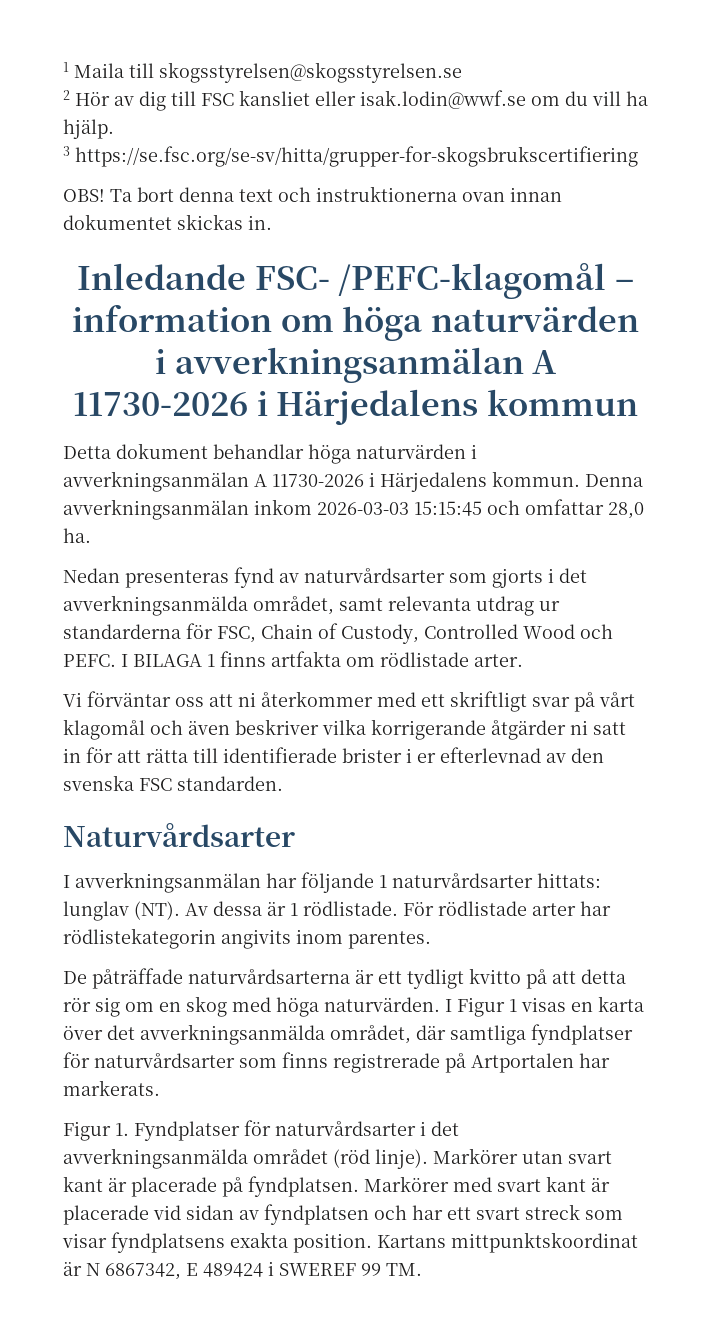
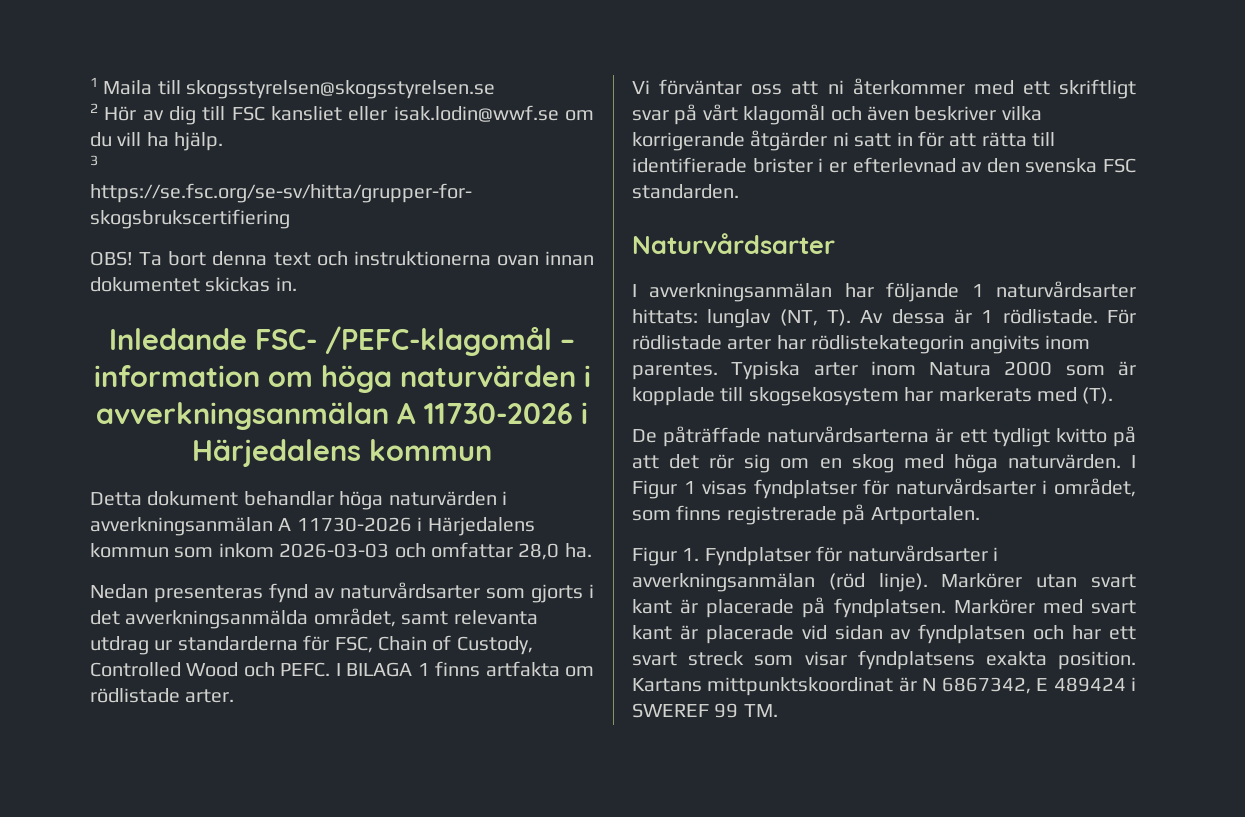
[492,471,643,487] [63,499,249,520] kommun. Denna avverkningsanmälan -> [90,543,214,558] kommun som
[414,501,482,516] 15:15:45 -> (390, 550) none
[134,901,180,920] (NT). -> [779,309,851,326] (NT, T).
(431, 940) none -> [731,361,1136,380] [632,387,1114,406] Typiska arter inom Natura 2000 som är kopplade till skogsekosystem har markerats med (T).
[581,969,626,984] detta -> [669,454,700,469] det
[571,996,644,1012] [63,1024,526,1045] en karta över det avverkningsanmälda området, där samtliga -> (748, 487) none
(235, 1060) none -> [1042,478,1136,497] i området,
[471,1053,610,1073] [63,1080,160,1096] Artportalen har markerats. -> [870,506,980,525] Artportalen.
[431,1121,459,1136] [63,1148,328,1169] det avverkningsanmälda området -> [632,573,815,592] avverkningsanmälan

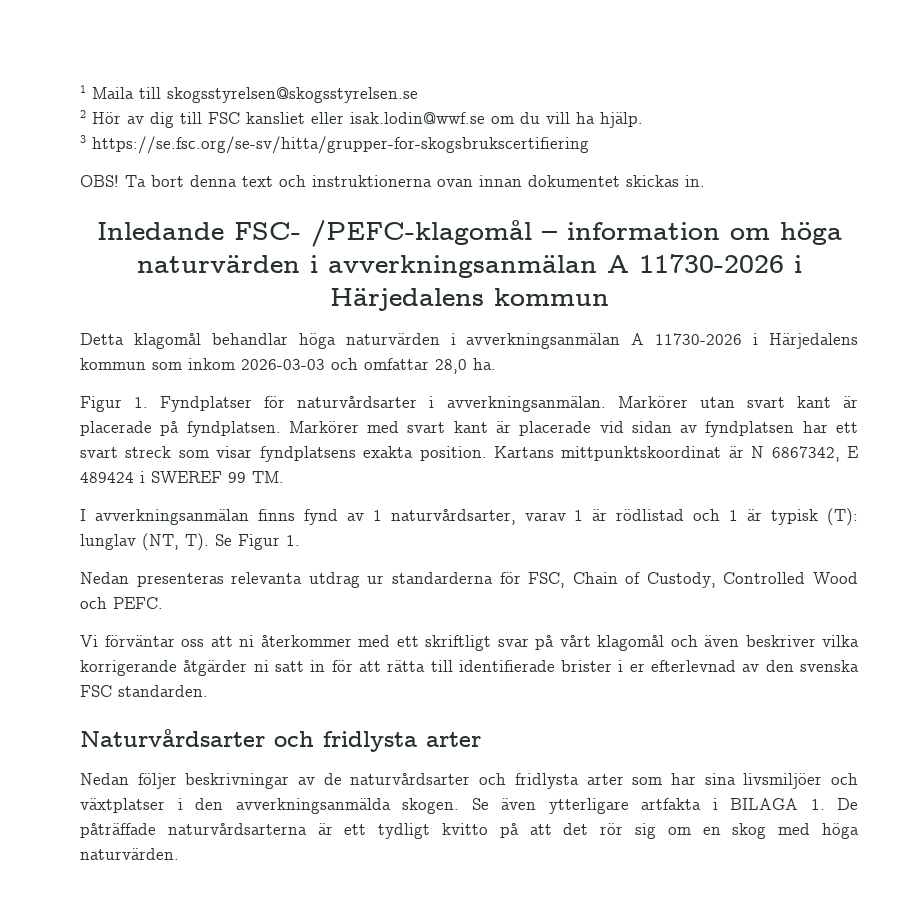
[147,491,239,506] dokument -> [133,333,201,349] klagomål
[90,582,594,603] [90,608,449,629] Nedan presenteras fynd av naturvårdsarter som gjorts i det avverkningsanmälda området, samt -> [80,396,859,412] [80,421,859,437] [80,446,858,462] [80,471,284,483] [80,508,858,526] [80,533,300,551] [80,572,224,587] Figur 1. Fyndplatser för naturvårdsarter i avverkningsanmälan. Markörer utan svart kant är placerade på fyndplatsen. Markörer med svart kant är placerade vid sidan av fyndplatsen har ett svart streck som visar fyndplatsens exakta position. Kartans mittpunktskoordinat är N 6867342, E 489424 i SWEREF 99 TM. // I avverkningsanmälan finns fynd av 1 naturvårdsarter, varav 1 är rödlistad och 1 är typisk (T): lunglav (NT, T). Se Figur 1. // Nedan presenteras
[335,661,594,677] [90,688,235,703] I BILAGA 1 finns artfakta om rödlistade arter. -> (163, 603) none
[632,281,1136,302] [632,309,1136,328] [632,335,1090,354] [632,361,1136,380] [632,387,1114,406] // I avverkningsanmälan har följande 1 naturvårdsarter hittats: lunglav (NT, T). Av dessa är 1 rödlistade. För rödlistade arter har rödlistekategorin angivits inom parentes. Typiska arter inom Natura 2000 som är kopplade till skogsekosystem har markerats med (T). // -> [274,731,481,752] [80,773,859,789] [80,798,825,814] och fridlysta arter // Nedan följer beskrivningar av de naturvårdsarter och fridlysta arter som har sina livsmiljöer och växtplatser i den avverkningsanmälda skogen. Se även ytterligare artfakta i BILAGA 1.
[1131,455,1136,468] [632,478,1136,499] [632,504,980,525] [632,545,998,566] [632,573,1136,592] [632,597,1136,618] [632,624,1136,644] [632,650,1136,670] [632,677,1136,696] [632,703,778,718] I Figur 1 visas fyndplatser för naturvårdsarter i området, som finns registrerade på Artportalen. // Figur 1. Fyndplatser för naturvårdsarter i avverkningsanmälan (röd linje). Markörer utan svart kant är placerade på fyndplatsen. Markörer med svart kant är placerade vid sidan av fyndplatsen och har ett svart streck som visar fyndplatsens exakta position. Kartans mittpunktskoordinat är N 6867342, E 489424 i SWEREF 99 TM. -> (179, 854) none

